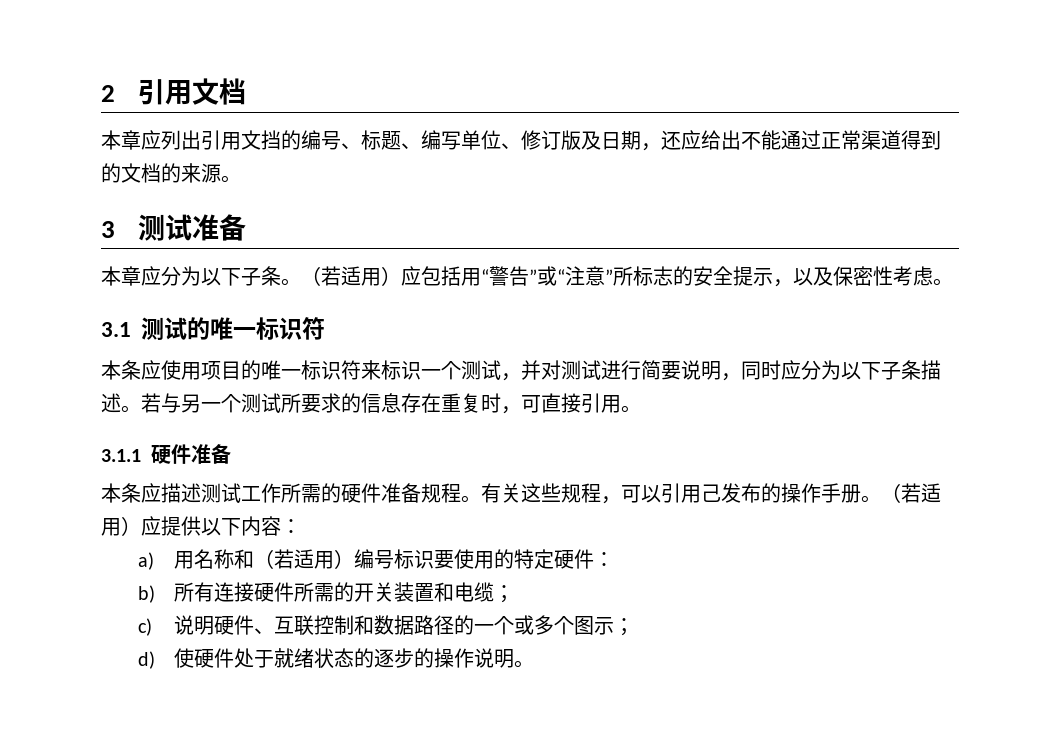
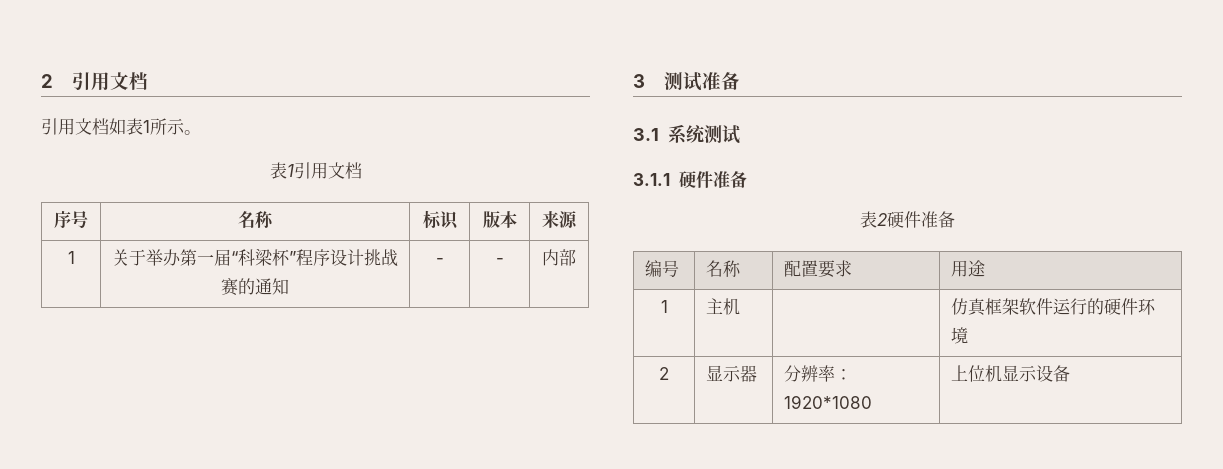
[101,130,941,151] [101,163,241,183] [101,214,246,241] [101,266,953,287] 本章应列出引用文挡的编号、标题、编写单位、修订版及日期，还应给出不能通过正常渠道得到的文档的来源。 // 3测试准备 // 本章应分为以下子条。（若适用）应包括用“警告”或“注意”所标志的安全提示，以及保密性考虑。 -> [41,118,201,135] [269,162,362,179] [54,211,88,228] [238,211,274,228] [422,210,459,230] [482,211,517,228] [542,211,578,228] [67,251,75,264] [112,248,398,267] [221,278,289,296] [435,258,444,264] [495,258,504,264] [542,249,576,266] [633,72,740,91] 引用文档如表1所示。 // 表1引用文档 // 序号 | 名称 | 标识 | 版本 | 来源 // 1 | 关于举办第一届“科梁杯”程序设计挑战赛的通知 | - | - | 内部 // 3测试准备
[141,317,325,340] [101,360,941,381] [101,393,641,414] [101,444,231,464] [101,483,941,504] [101,516,301,536] [137,549,615,570] [137,582,515,603] [137,615,635,636] [137,648,535,669] 测试的唯一标识符 // 本条应使用项目的唯一标识符来标识一个测试，并对测试进行简要说明，同时应分为以下子条描述。若与另一个测试所要求的信息存在重复时，可直接引用。 // 3.1.1硬件准备 // 本条应描述测试工作所需的硬件准备规程。有关这些规程，可以引用己发布的操作手册。（若适用）应提供以下内容： // a)用名称和（若适用）编号标识要使用的特定硬件： // b)所有连接硬件所需的开关装置和电缆； // c)说明硬件、互联控制和数据路径的一个或多个图示； // d)使硬件处于就绪状态的逐步的操作说明。 -> [667,124,740,144] [633,171,747,188] [860,211,955,228] [644,260,679,277] [705,260,741,277] [783,260,852,278] [950,260,985,277] [660,300,668,313] [705,298,740,315] [950,298,1156,316] [950,327,968,344] [659,367,669,380] [705,365,757,382] [783,365,852,382] [783,395,872,409] [950,365,1070,382] 系统测试 // 3.1.1硬件准备 // 表2硬件准备 // 编号 | 名称 | 配置要求 | 用途 // 1 | 主机 | | 仿真框架软件运行的硬件环境 // 2 | 显示器 | 分辨率：1920*1080 | 上位机显示设备

